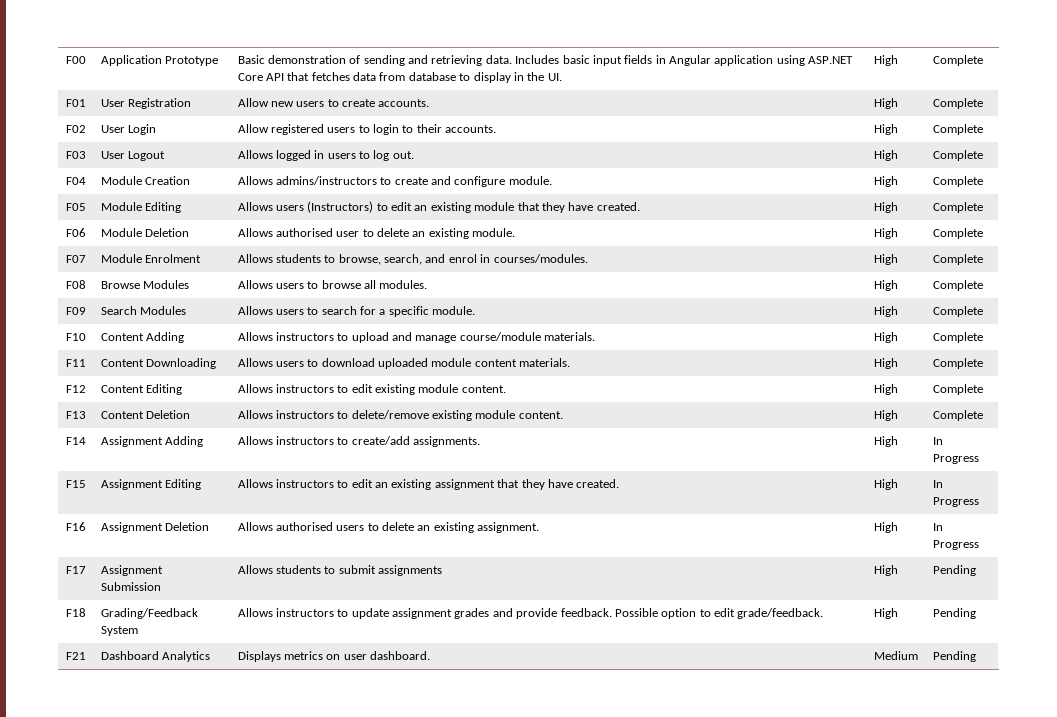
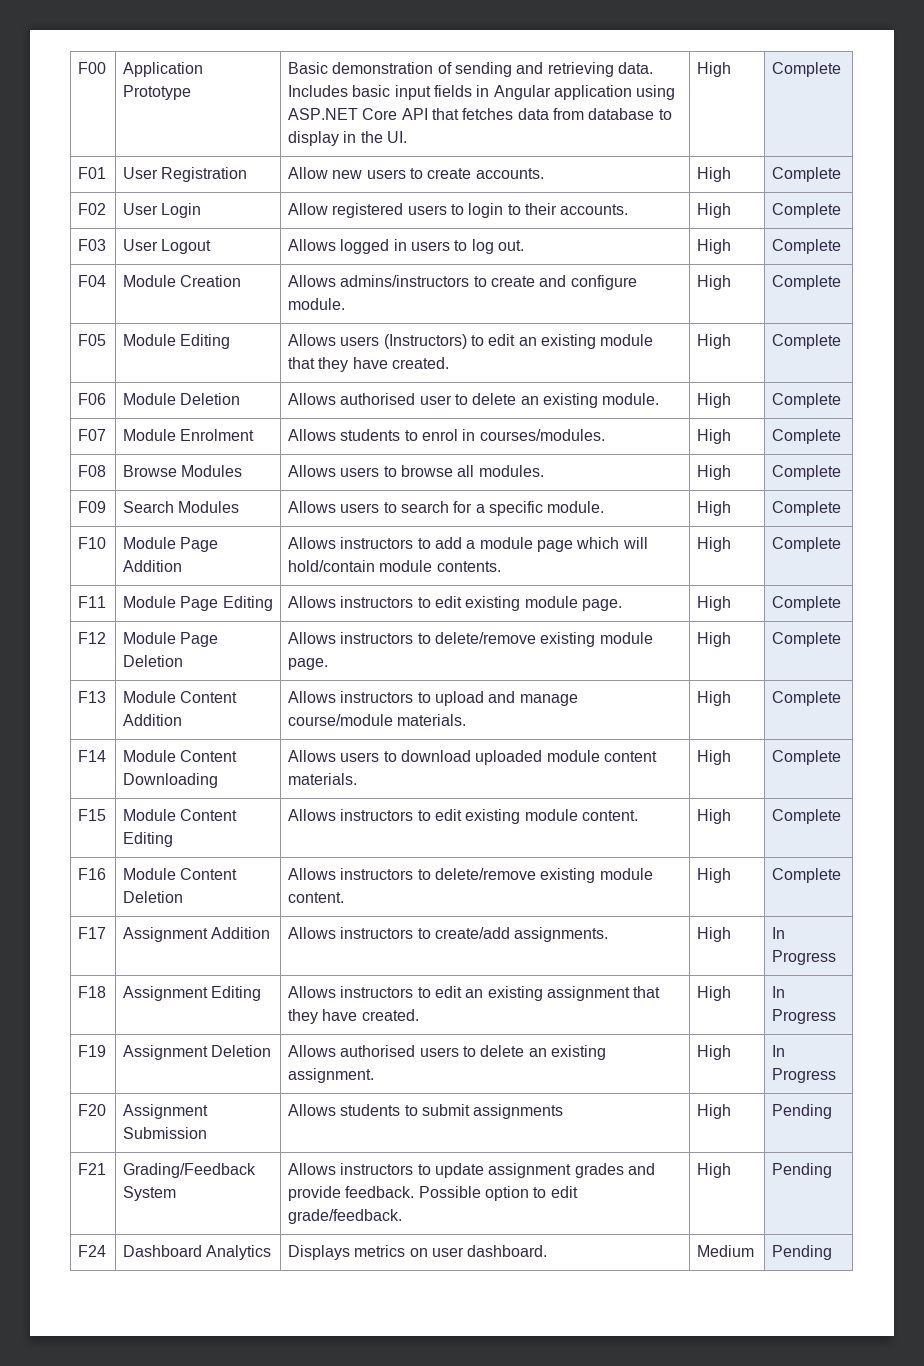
[338,254,446,265] browse, search, and -> (418, 435) none
[100,332,184,343] Content Adding -> [123,537,219,552] [123,560,183,572] [288,537,648,552] [288,560,501,572] [697,537,732,552] [772,537,842,552] [78,596,107,608] [123,596,273,611] [288,596,623,611] [697,596,732,611] [772,596,842,611] [78,632,107,644] [123,632,219,647] [123,655,184,667] [288,632,653,647] [288,658,329,670] [697,632,732,647] [772,632,842,647] [78,691,107,703] [123,691,238,703] [123,714,183,726] Module Page Addition | Allows instructors to add a module page which will hold/contain module contents. | High | Complete // F11 | Module Page Editing | Allows instructors to edit existing module page. | High | Complete // F12 | Module Page Deletion | Allows instructors to delete/remove existing module page. | High | Complete // F13 | Module Content Addition
[65,359,86,367] F11 | -> [78,750,107,762] [123,750,177,762] F14 | Module
[65,385,86,393] F12 | -> [78,809,107,821] [123,809,177,821] F15 | Module
[65,411,86,419] F13 | -> [78,868,107,880] [123,868,177,880] F16 | Module
[65,437,86,445] [100,436,203,447] F14 | Assignment Adding -> [78,927,107,939] [123,927,271,942] F17 | Assignment Addition
[65,480,86,488] F15 -> [78,986,107,998] F18
[65,522,86,531] F16 -> [78,1045,107,1057] F19
[65,566,86,574] F17 -> [78,1104,107,1116] F20
[65,608,86,617] F18 -> [78,1163,107,1175] F21
[65,652,86,660] F21 -> [78,1245,107,1257] F24

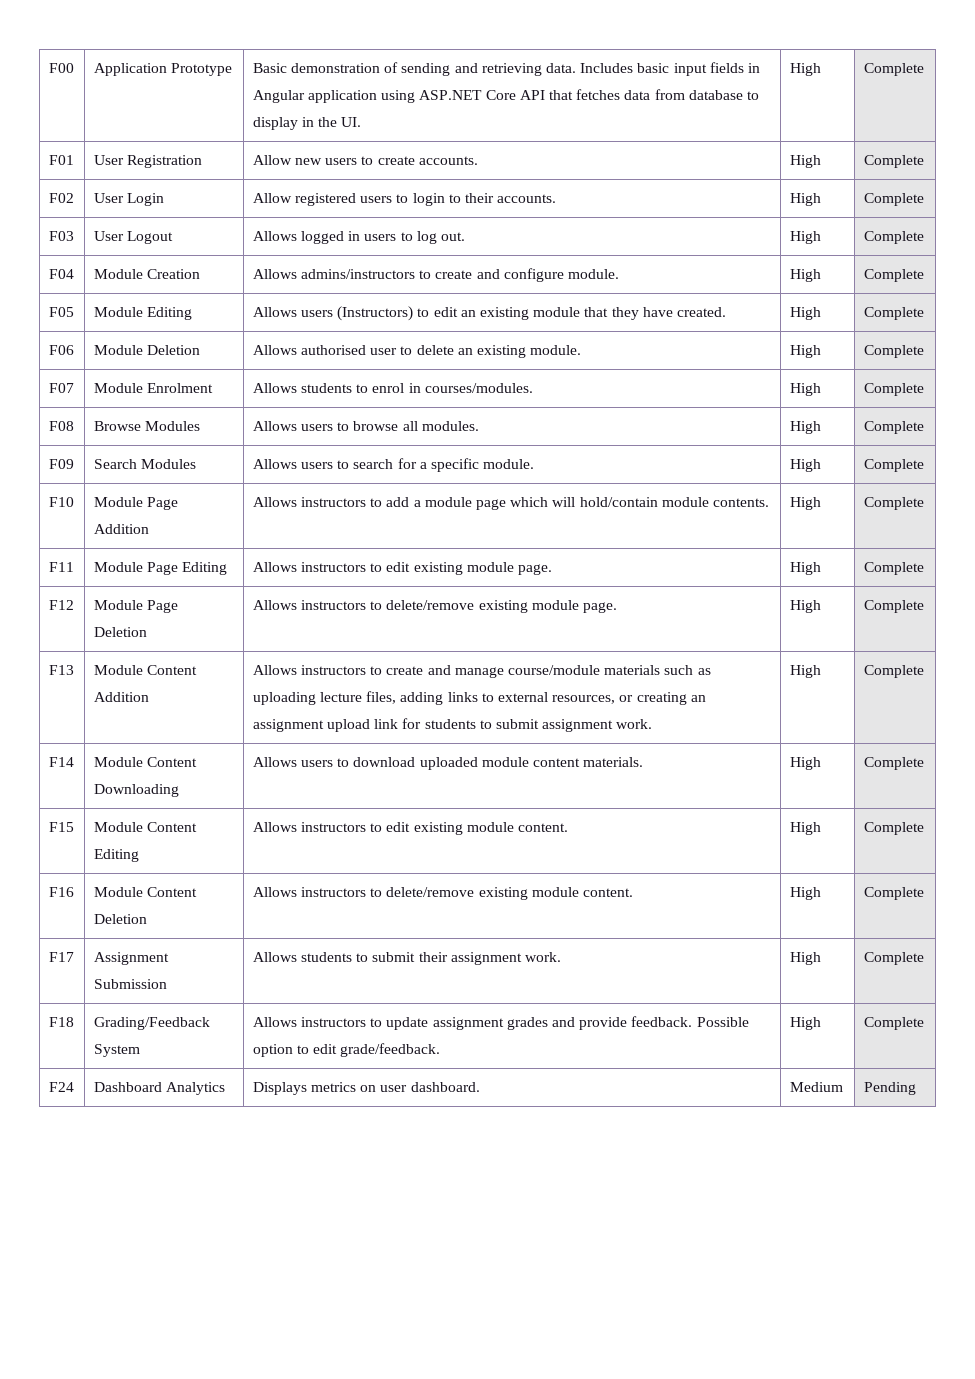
[435,691,485,706] upload -> [386,666,424,675] create
[397,714,467,726] materials. -> [604,665,711,675] [252,691,706,705] [252,718,653,732] materials such as uploading lecture files, adding links to external resources, or creating an assignment upload link for students to submit assignment work.
[123,927,271,942] [288,927,609,942] [697,927,732,942] [772,927,786,939] [772,950,837,965] [78,986,107,998] [123,986,262,1001] [288,986,661,1001] [288,1009,419,1024] [697,986,732,1001] [772,986,786,998] [772,1009,837,1024] [78,1045,107,1057] [123,1045,272,1060] [288,1045,607,1060] [288,1068,375,1083] [697,1045,732,1060] [772,1045,786,1057] [772,1068,837,1083] [78,1104,107,1116] | Assignment Addition | Allows instructors to create/add assignments. | High | In Progress // F18 | Assignment Editing | Allows instructors to edit an existing assignment that they have created. | High | In Progress // F19 | Assignment Deletion | Allows authorised users to delete an existing assignment. | High | In Progress // F20 -> (74, 957) none
[473,1104,564,1119] [697,1104,732,1119] [772,1104,833,1119] [78,1163,107,1175] assignments | High | Pending // F21 -> [418,952,561,965] [789,952,821,965] [863,952,924,965] [48,1017,74,1027] their assignment work. | High | Complete // F18
[772,1163,833,1178] Pending -> [863,1017,924,1030] Complete

